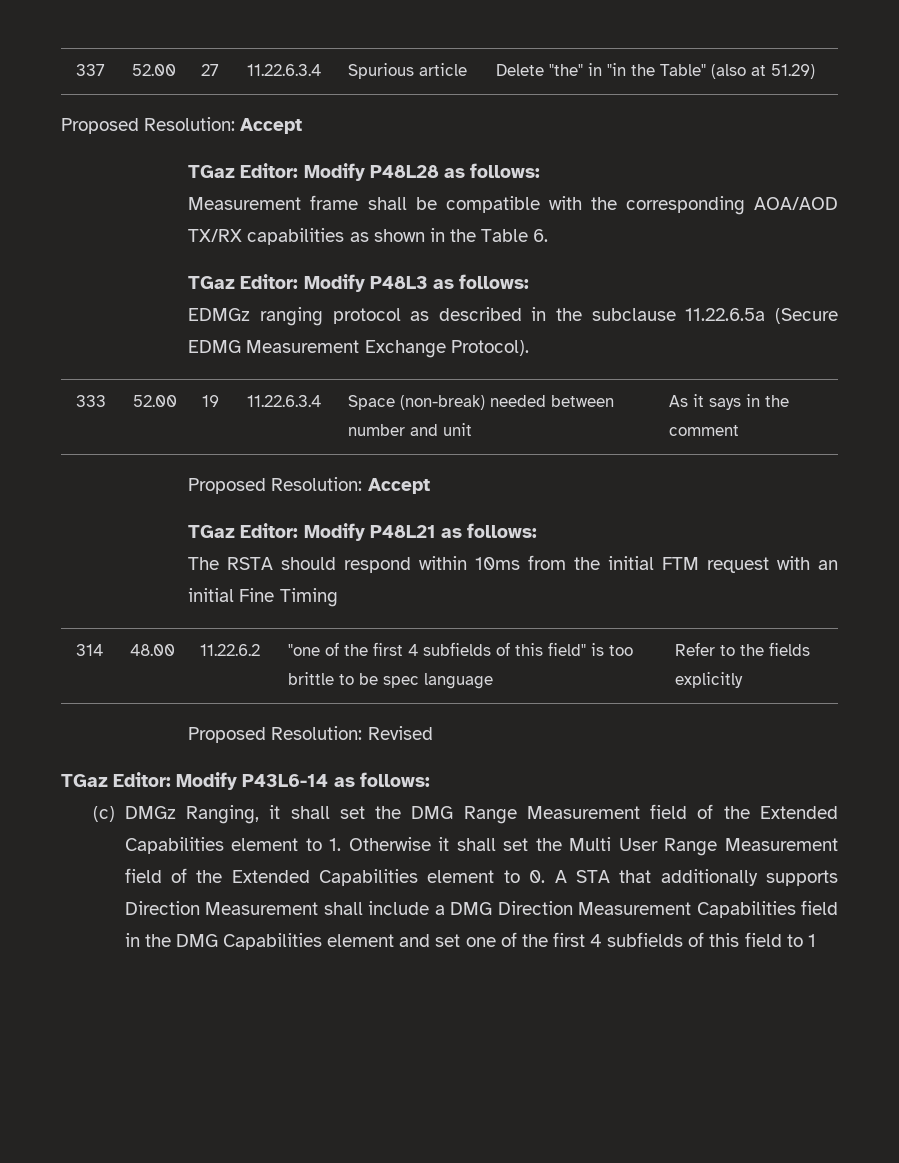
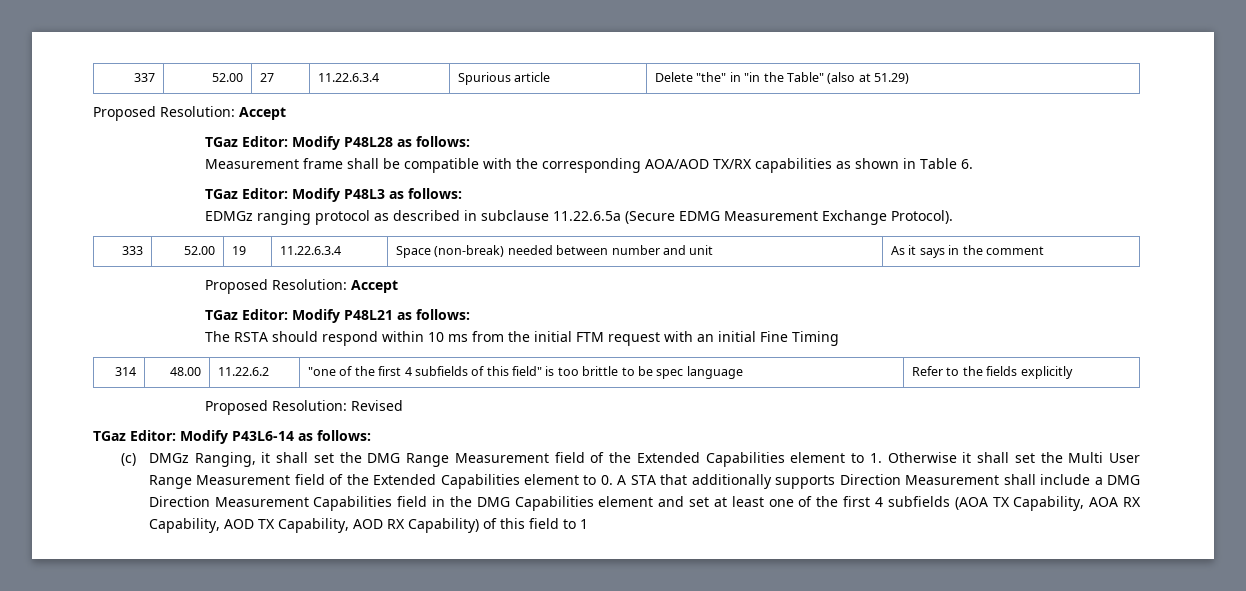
[449,229,476,242] the -> (916, 163) none
[556,308,583,321] the -> (477, 215) none
[475,557,521,570] 10ms -> [427,332,468,342] 10 ms
(461, 940) none -> [713,496,764,507] at least
(684, 939) none -> [954,496,1142,511] [148,518,479,533] (AOA TX Capability, AOA RX Capability, AOD TX Capability, AOD RX Capability)

